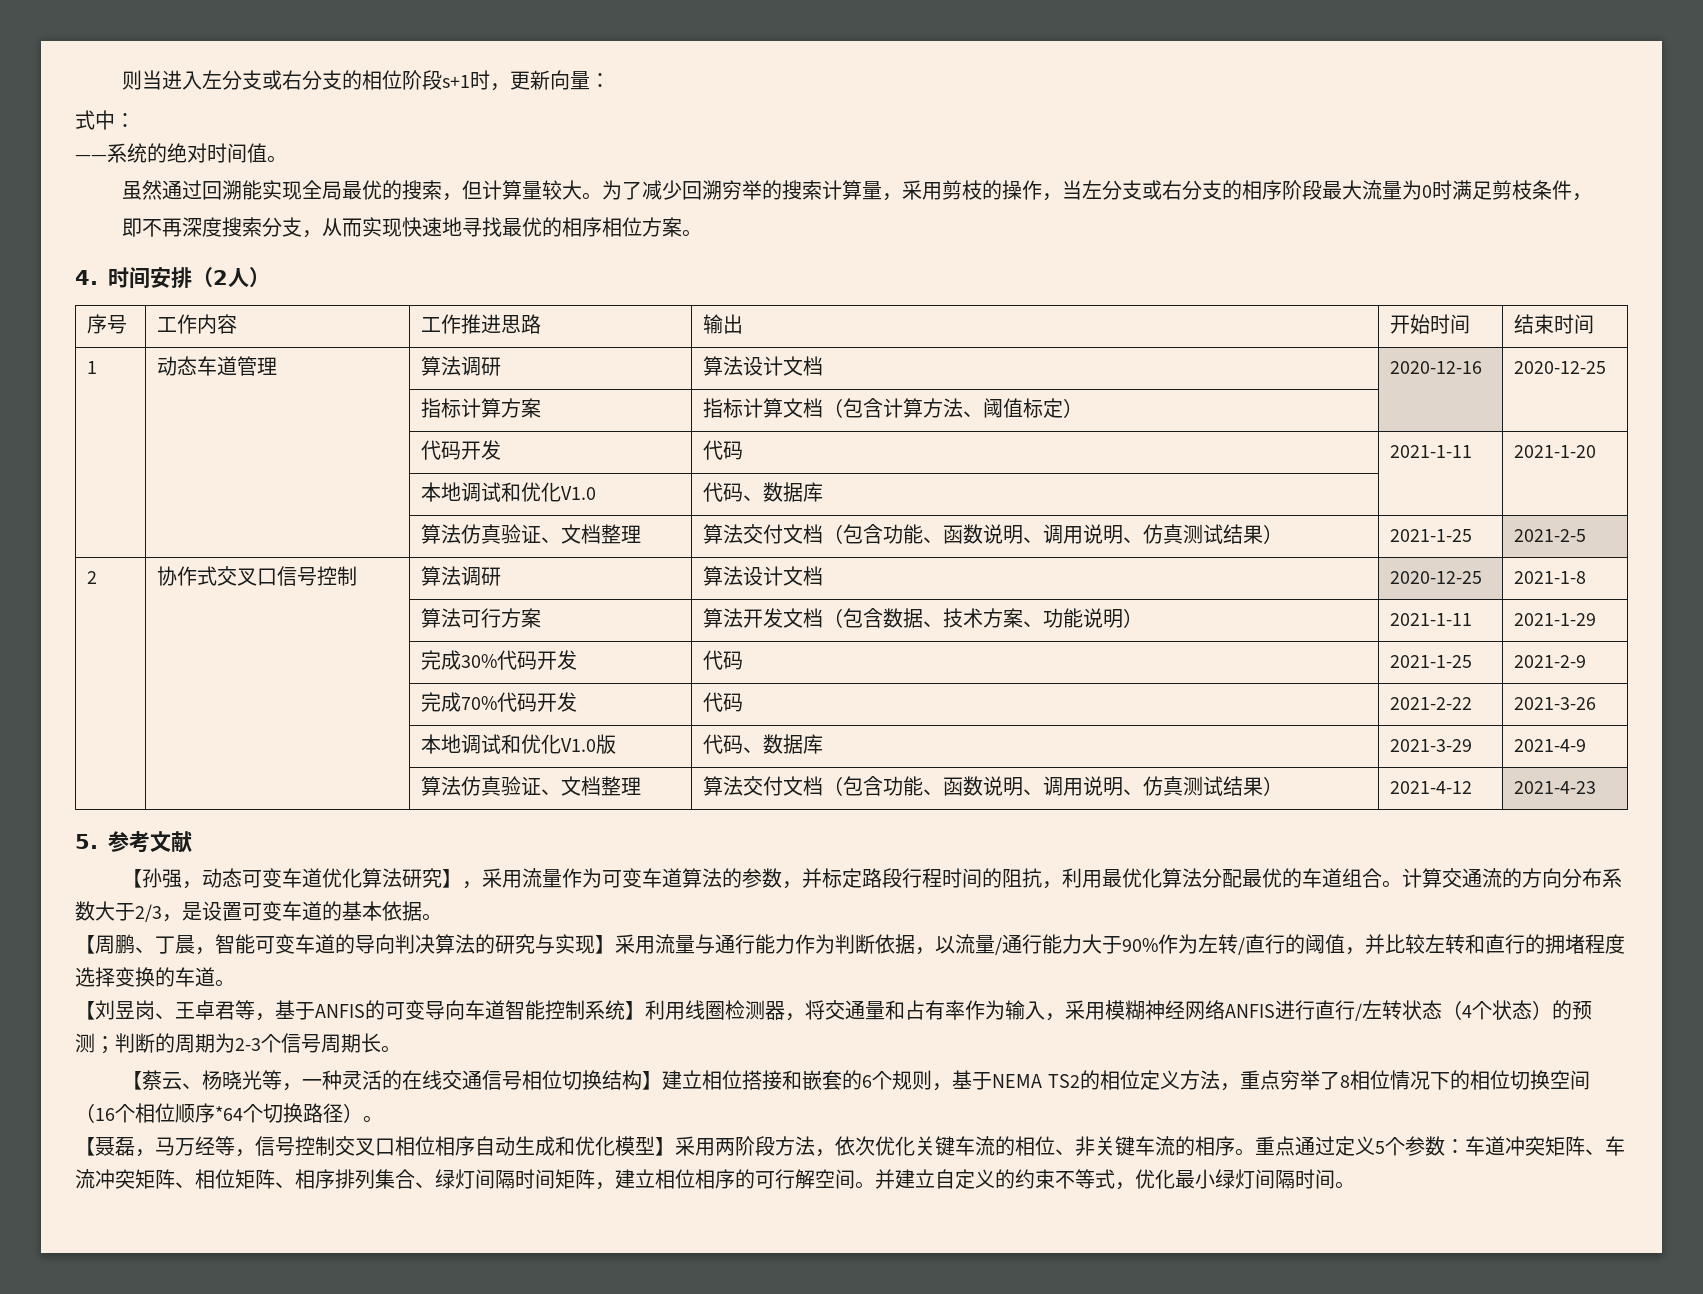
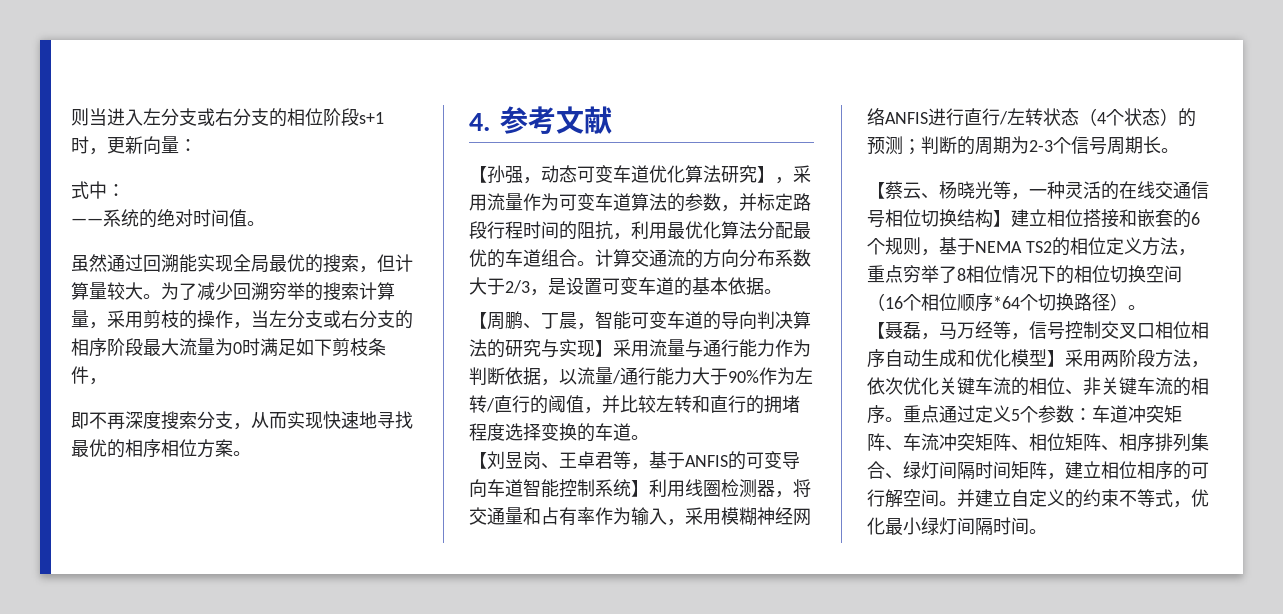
(1493, 190) none -> [296,338,332,356] 如下
[108,267,270,289] [86,314,127,334] [156,314,237,334] [420,314,541,334] [702,314,743,334] [1389,314,1470,334] [1513,314,1594,334] [86,361,97,374] [156,356,277,376] [420,356,501,376] [702,356,823,376] [1389,361,1482,374] [1513,361,1606,374] [420,398,541,418] [702,398,1083,418] [420,440,501,460] [702,440,743,460] [1389,445,1472,458] [1513,445,1596,458] [420,482,596,502] [702,482,823,502] [420,524,641,544] [702,524,1283,544] [1389,529,1472,542] [1513,529,1586,542] [86,571,97,584] [156,566,357,586] [420,566,501,586] [702,566,823,586] [1389,571,1482,584] [1513,571,1586,584] [420,608,541,628] [702,608,1143,628] [1389,613,1472,626] [1513,613,1596,626] [420,650,577,670] [702,650,743,670] [1389,655,1472,668] [1513,655,1586,668] [420,692,577,712] [702,692,743,712] [1389,697,1472,710] [1513,697,1596,710] [420,734,616,754] [702,734,823,754] [1389,739,1472,752] [1513,739,1586,752] [420,776,641,796] [702,776,1283,796] [1389,781,1472,794] [1513,781,1596,794] [75,834,98,849] 时间安排（2人） // 序号 | 工作内容 | 工作推进思路 | 输出 | 开始时间 | 结束时间 // 1 | 动态车道管理 | 算法调研 | 算法设计文档 | 2020-12-16 | 2020-12-25 // | | 指标计算方案 | 指标计算文档（包含计算方法、阈值标定） | | // | | 代码开发 | 代码 | 2021-1-11 | 2021-1-20 // | | 本地调试和优化V1.0 | 代码、数据库 | | // | | 算法仿真验证、文档整理 | 算法交付文档（包含功能、函数说明、调用说明、仿真测试结果） | 2021-1-25 | 2021-2-5 // 2 | 协作式交叉口信号控制 | 算法调研 | 算法设计文档 | 2020-12-25 | 2021-1-8 // | | 算法可行方案 | 算法开发文档（包含数据、技术方案、功能说明） | 2021-1-11 | 2021-1-29 // | | 完成30%代码开发 | 代码 | 2021-1-25 | 2021-2-9 // | | 完成70%代码开发 | 代码 | 2021-2-22 | 2021-3-26 // | | 本地调试和优化V1.0版 | 代码、数据库 | 2021-3-29 | 2021-4-9 // | | 算法仿真验证、文档整理 | 算法交付文档（包含功能、函数说明、调用说明、仿真测试结果） | 2021-4-12 | 2021-4-23 // 5. -> (490, 122) none

